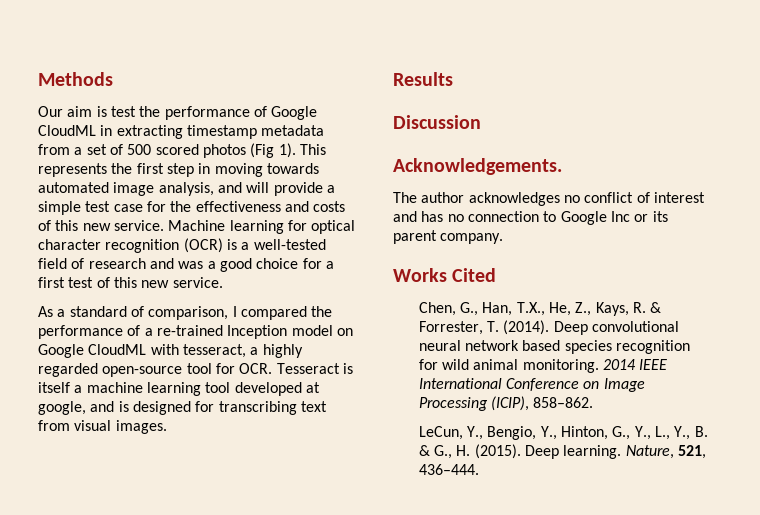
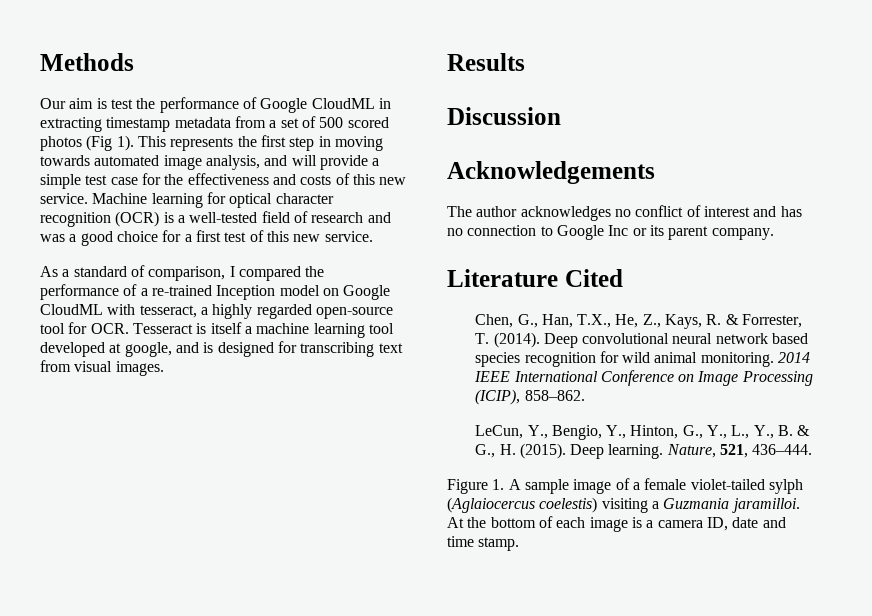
[393,158,562,175] Acknowledgements. -> [447,161,655,184] Acknowledgements
[393,268,447,282] Works -> [447,269,558,287] Literature
(479, 469) none -> [447,478,803,494] [447,497,800,513] [447,516,786,532] [447,536,520,551] // Figure 1. A sample image of a female violet-tailed sylph (Aglaiocercus coelestis) visiting a Guzmania jaramilloi. At the bottom of each image is a camera ID, date and time stamp.

